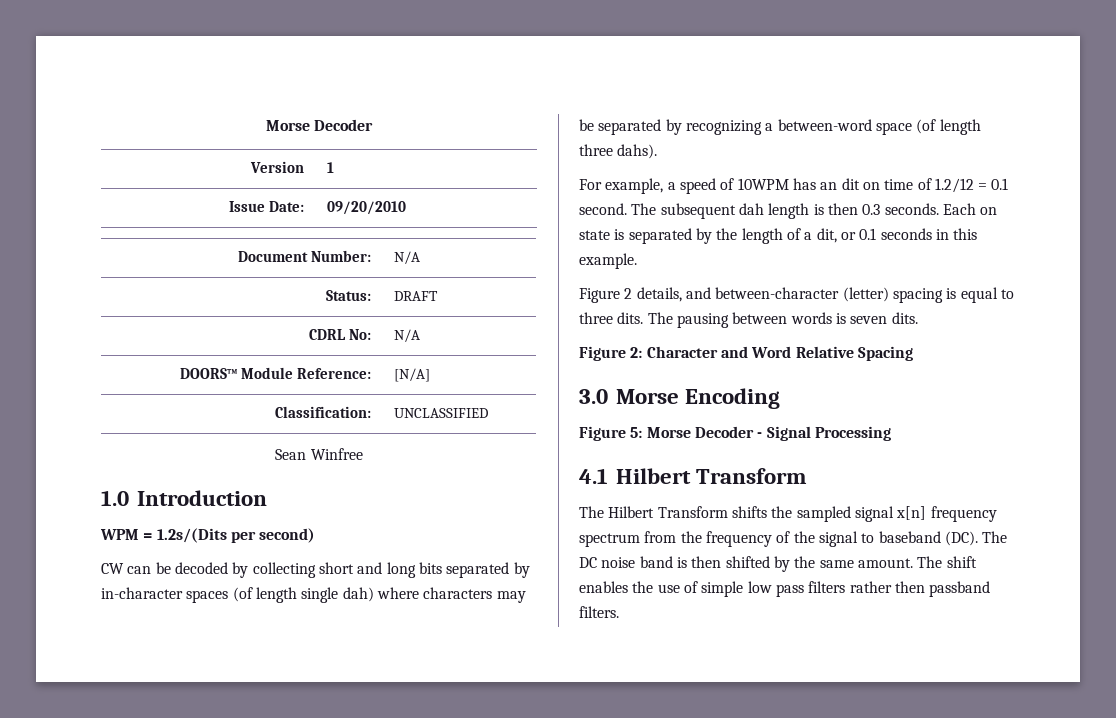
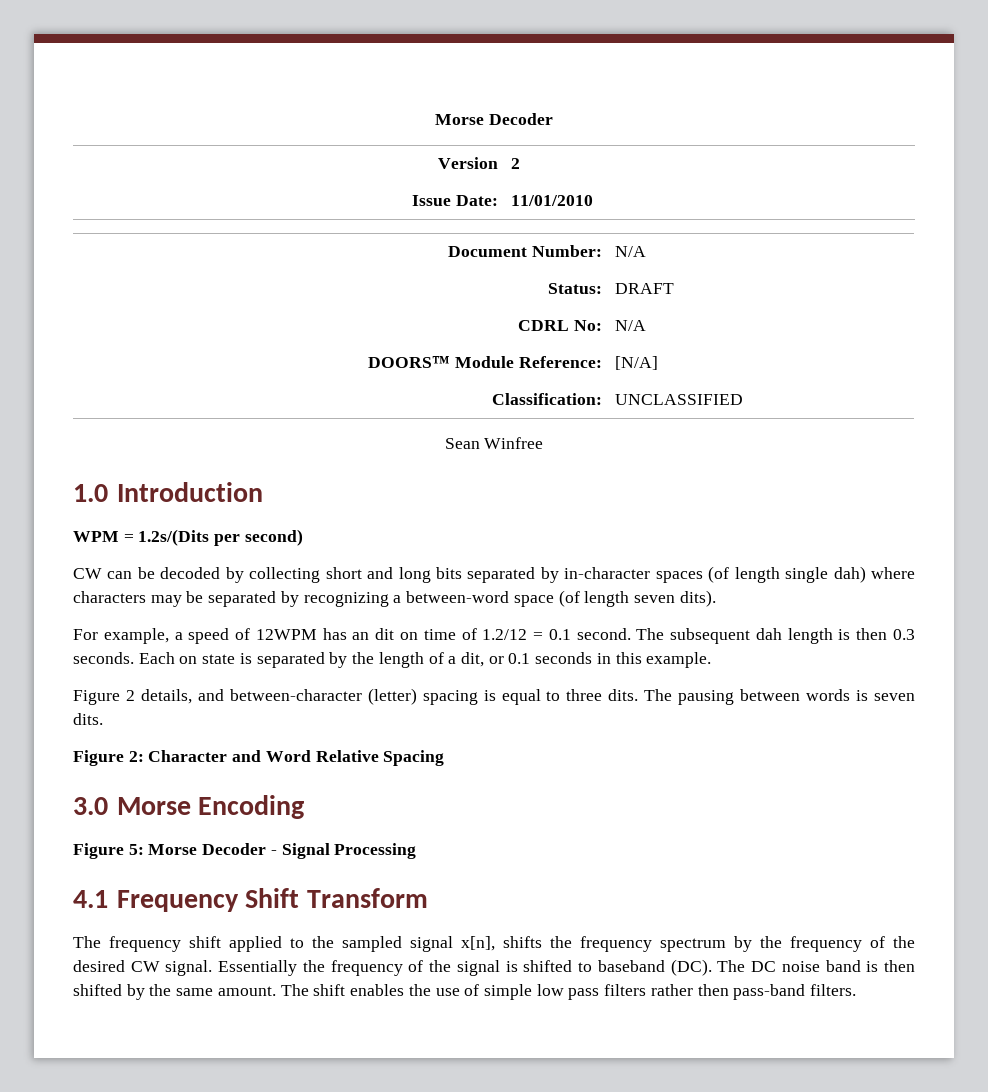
[326,162,334,173] 1 -> [511,158,521,169] 2
[326,201,406,215] 09/20/2010 -> [511,195,594,206] 11/01/2010
[579,144,658,159] three dahs). -> [633,590,716,607] seven dits).
[737,178,789,190] 10WPM -> [255,629,317,640] 12WPM
[616,468,691,484] Hilbert -> [116,888,300,912] Frequency Shift
[608,506,997,522] [579,531,677,547] Hilbert Transform shifts the sampled signal x[n] frequency spectrum from -> [109,936,915,952] [73,960,298,976] frequency shift applied to the sampled signal x[n], shifts the frequency spectrum by the frequency of the desired CW signal. Essentially
(858, 539) none -> [505,960,573,972] is shifted
[929,581,991,597] passband -> [733,984,806,1000] pass-band

